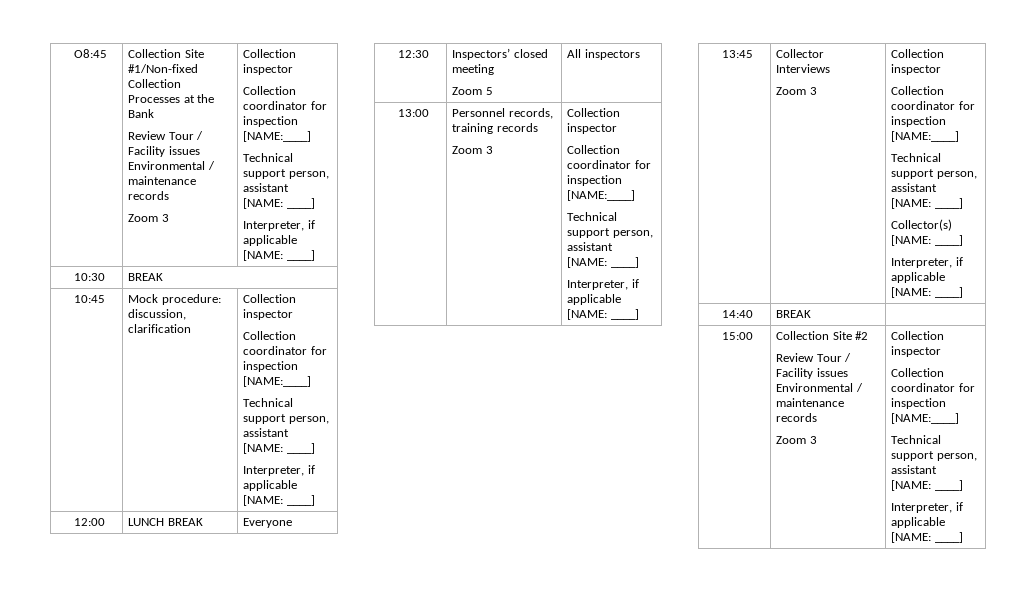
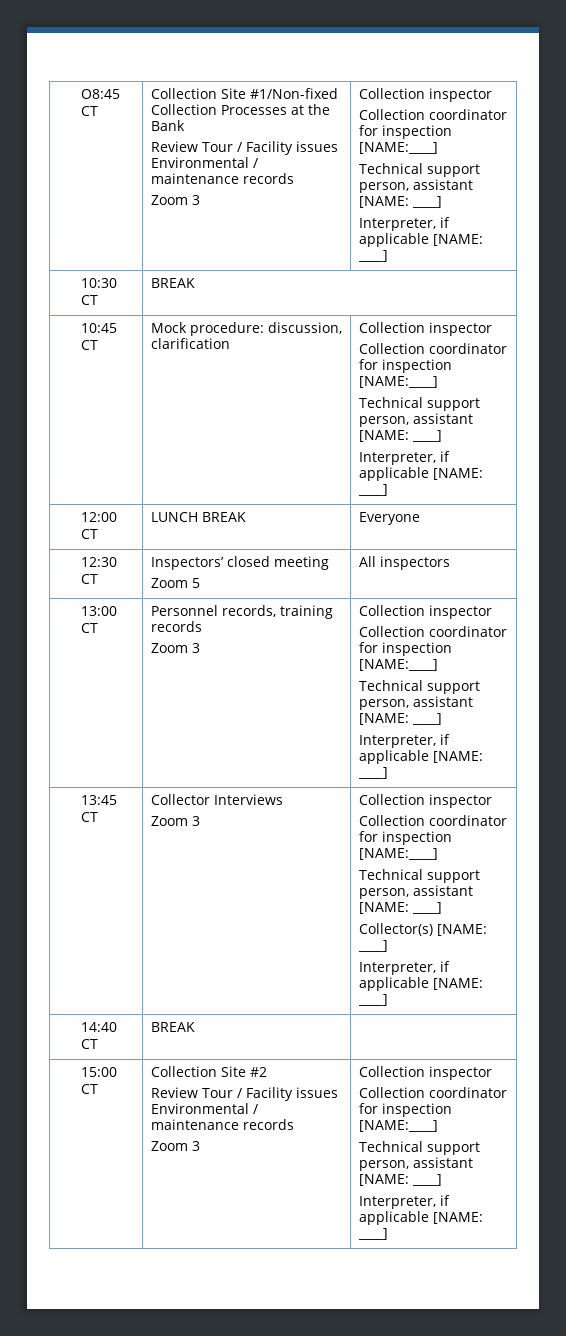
(108, 53) none -> [80,106,98,116] CT
(106, 277) none -> [80,295,98,305] CT
(106, 299) none -> [80,340,98,350] CT
(106, 522) none -> [80,529,98,539] CT
(430, 54) none -> [80,574,98,584] CT
(430, 113) none -> [80,623,98,633] CT
(754, 54) none -> [80,812,98,822] CT
(754, 314) none -> [80,1039,98,1049] CT
(754, 336) none -> [80,1084,98,1094] CT

